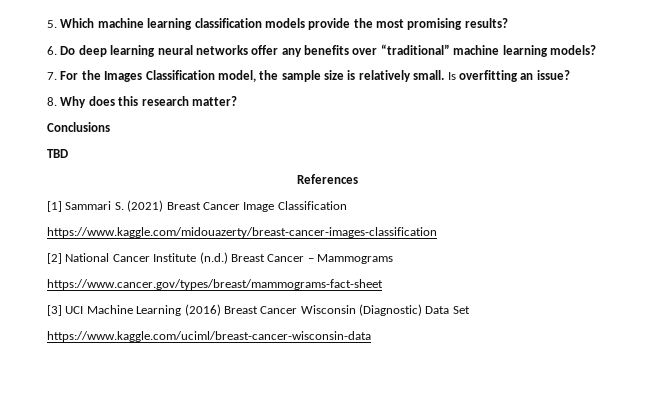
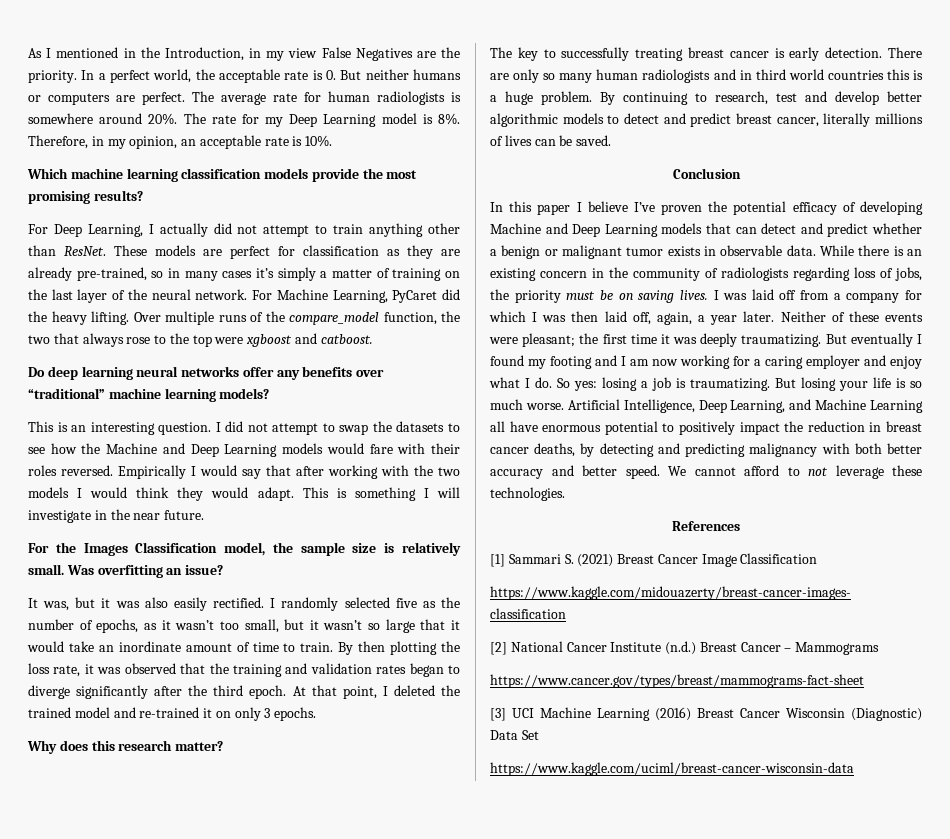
[47,20,57,28] 5. -> [28,47,461,61] [28,69,461,83] [28,91,461,105] [28,113,460,127] [28,135,333,149] As I mentioned in the Introduction, in my view False Negatives are the priority. In a perfect world, the acceptable rate is 0. But neither humans or computers are perfect. The average rate for human radiologists is somewhere around 20%. The rate for my Deep Learning model is 8%. Therefore, in my opinion, an acceptable rate is 10%. //
[47,46,57,55] 6. -> [28,223,460,237] [28,245,460,259] [28,267,461,281] [28,289,460,303] [28,311,460,325] [28,333,373,347] For Deep Learning, I actually did not attempt to train anything other than ResNet. These models are perfect for classification as they are already pre-trained, so in many cases it’s simply a matter of training on the last layer of the neural network. For Machine Learning, PyCaret did the heavy lifting. Over multiple runs of the compare_model function, the two that always rose to the top were xgboost and catboost. //
[47,72,57,80] 7. -> [28,421,461,435] [28,443,460,457] [28,465,460,479] [28,487,460,501] [28,509,205,523] This is an interesting question. I did not attempt to swap the datasets to see how the Machine and Deep Learning models would fare with their roles reversed. Empirically I would say that after working with the two models I would think they would adapt. This is something I will investigate in the near future. //
[447,72,456,80] Is -> [66,565,94,575] Was
[47,97,57,106] 8. -> [28,597,460,611] [28,619,461,633] [27,641,461,655] [28,663,461,677] [28,685,460,699] [28,707,317,721] It was, but it was also easily rectified. I randomly selected five as the number of epochs, as it wasn’t too small, but it wasn’t so large that it would take an inordinate amount of time to train. By then plotting the loss rate, it was observed that the training and validation rates began to diverge significantly after the third epoch. At that point, I deleted the trained model and re-trained it on only 3 epochs. //
[47,122,110,132] [47,149,68,158] Conclusions // TBD -> [490,47,922,61] [490,69,923,83] [490,91,922,105] [490,113,923,127] [490,135,612,146] [672,168,741,179] [490,201,923,215] [490,223,922,237] [490,245,922,259] [490,267,922,281] [490,289,923,303] [489,311,923,325] [489,333,922,347] [490,355,922,369] [489,377,922,391] [490,399,923,413] [490,421,922,435] [490,443,922,457] [490,465,922,479] [490,487,565,501] The key to successfully treating breast cancer is early detection. There are only so many human radiologists and in third world countries this is a huge problem. By continuing to research, test and develop better algorithmic models to detect and predict breast cancer, literally millions of lives can be saved. // Conclusion // In this paper I believe I’ve proven the potential efficacy of developing Machine and Deep Learning models that can detect and predict whether a benign or malignant tumor exists in observable data. While there is an existing concern in the community of radiologists regarding loss of jobs, the priority must be on saving lives. I was laid off from a company for which I was then laid off, again, a year later. Neither of these events were pleasant; the first time it was deeply traumatizing. But eventually I found my footing and I am now working for a caring employer and enjoy what I do. So yes: losing a job is traumatizing. But losing your life is so much worse. Artificial Intelligence, Deep Learning, and Machine Learning all have enormous potential to positively impact the reduction in breast cancer deaths, by detecting and predicting malignancy with both better accuracy and better speed. We cannot afford to not leverage these technologies.

